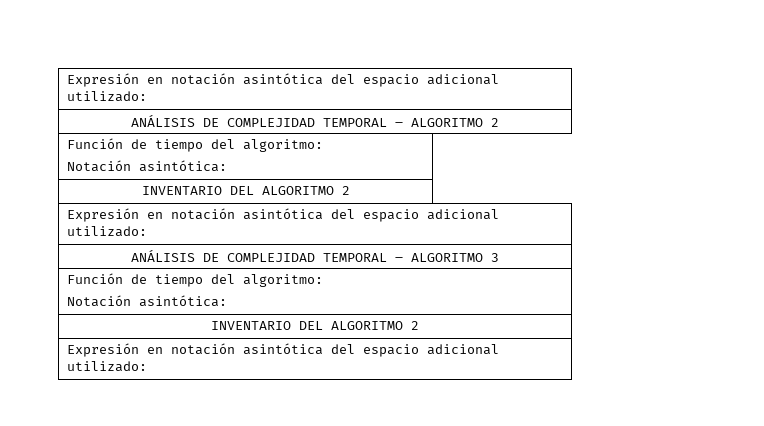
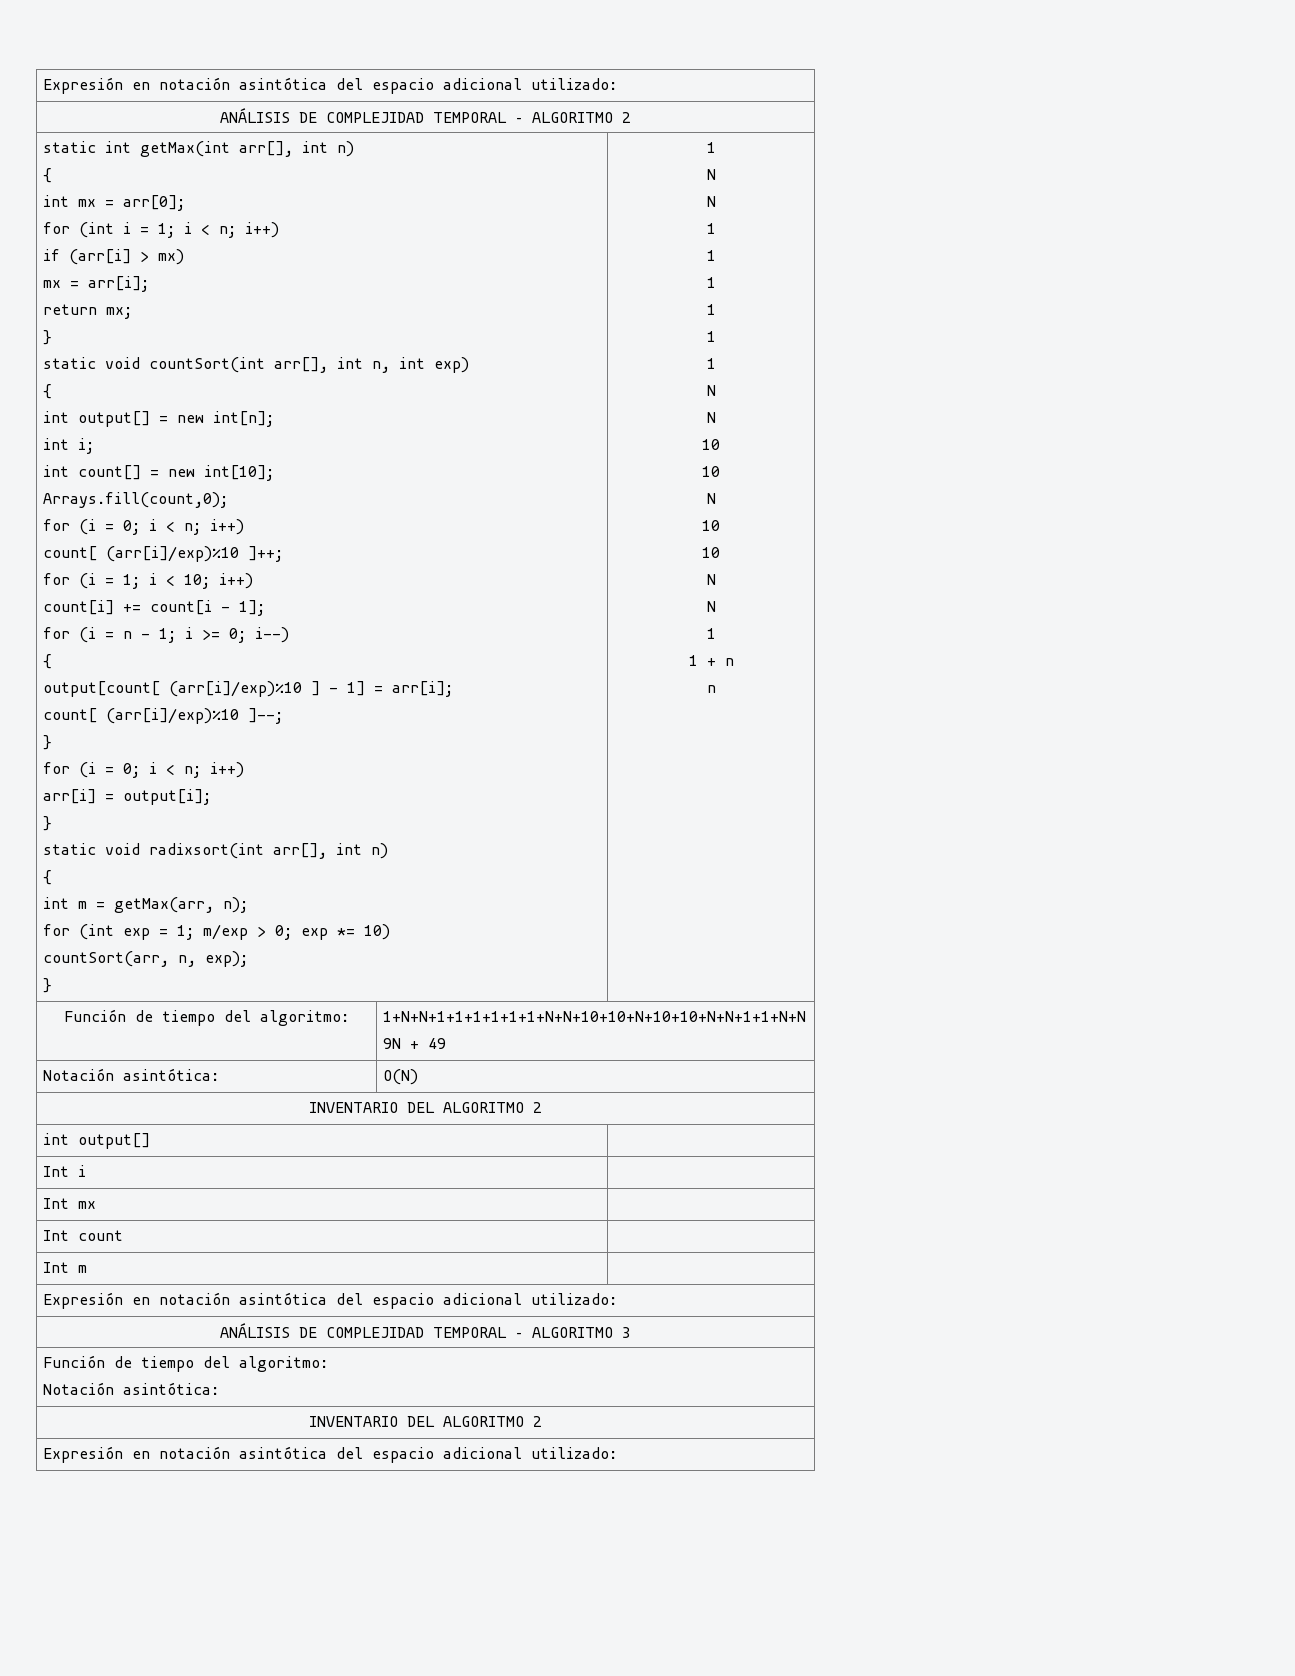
[66,138,323,152] [66,160,227,172] [141,186,350,195] // Función de tiempo del algoritmo: // Notación asintótica: // INVENTARIO DEL ALGORITMO 2 -> [43,141,355,157] [43,168,53,183] [43,195,186,211] [43,222,280,238] [43,249,185,265] [43,276,150,292] [43,304,133,319] [43,330,53,345] [43,357,470,373] [43,384,53,399] [43,411,275,427] [43,438,95,454] [43,465,275,481] [43,492,229,508] [43,519,245,535] [43,546,284,562] [43,573,254,589] [43,600,266,616] [43,627,290,643] [43,654,53,669] [43,681,454,697] [43,708,284,724] [43,735,53,750] [43,762,245,778] [43,789,212,805] [43,816,53,831] [43,843,389,859] [43,870,53,885] [43,897,249,913] [43,924,391,940] [43,951,249,967] [43,978,53,993] [706,142,716,153] [706,169,716,180] [706,196,716,207] [706,223,716,234] [706,250,716,261] [706,277,716,288] [706,304,716,315] [706,331,716,342] [706,358,716,369] [706,385,716,396] [706,412,716,423] [702,439,720,450] [702,466,720,477] [706,493,716,504] [702,520,720,531] [702,547,720,558] [706,574,716,585] [706,601,716,612] [706,628,716,639] [688,655,734,666] [706,685,716,693] [64,1009,349,1026] [383,1011,807,1022] [383,1038,447,1049] [43,1068,220,1081] [383,1069,419,1085] [309,1102,542,1113] [43,1133,151,1149] [43,1165,87,1177] [43,1198,97,1209] [43,1230,124,1241] [43,1262,88,1273] // static int getMax(int arr[], int n) // { // int mx = arr[0]; // for (int i = 1; i < n; i++) // if (arr[i] > mx) // mx = arr[i]; // return mx; // } // static void countSort(int arr[], int n, int exp) // { // int output[] = new int[n]; // int i; // int count[] = new int[10]; // Arrays.fill(count,0); // for (i = 0; i < n; i++) // count[ (arr[i]/exp)%10 ]++; // for (i = 1; i < 10; i++) // count[i] += count[i - 1]; // for (i = n - 1; i >= 0; i--) // { // output[count[ (arr[i]/exp)%10 ] - 1] = arr[i]; // count[ (arr[i]/exp)%10 ]--; // } // for (i = 0; i < n; i++) // arr[i] = output[i]; // } // static void radixsort(int arr[], int n) // { // int m = getMax(arr, n); // for (int exp = 1; m/exp > 0; exp *= 10) // countSort(arr, n, exp); // } | 1 // N // N // 1 // 1 // 1 // 1 // 1 // 1 // N // N // 10 // 10 // N // 10 // 10 // N // N // 1 // 1 + n // n // Función de tiempo del algoritmo: | 1+N+N+1+1+1+1+1+1+N+N+10+10+N+10+10+N+N+1+1+N+N // 9N + 49 // Notación asintótica: | O(N) // INVENTARIO DEL ALGORITMO 2 // int output[] | // Int i | // Int mx | // Int count | // Int m |

